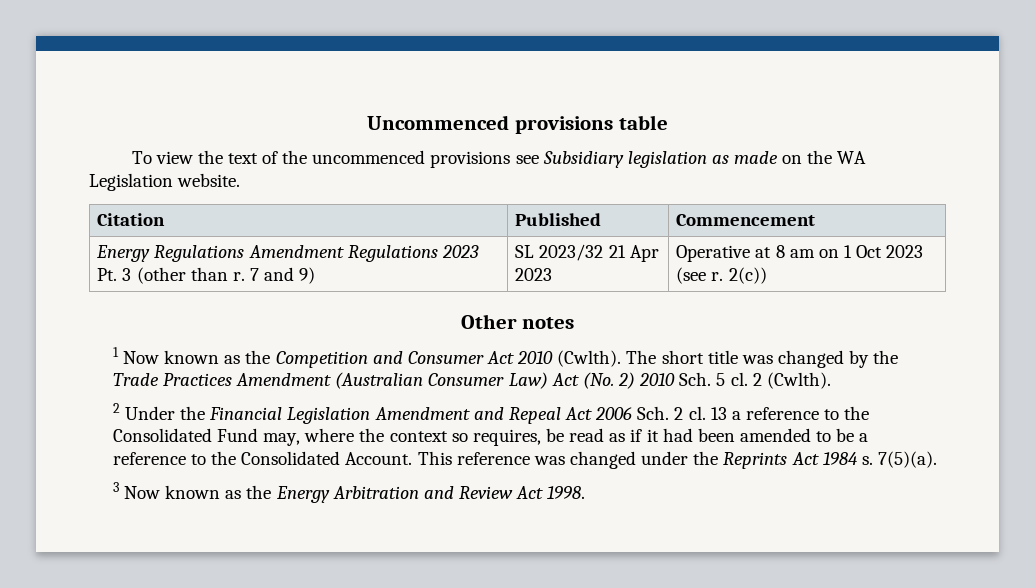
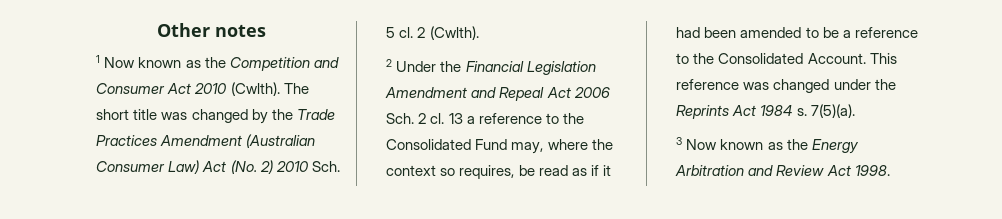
[367,115,668,134] [131,150,867,168] [89,173,241,191] [97,213,166,226] [515,213,602,226] [676,214,816,226] [96,245,479,262] [97,267,316,284] [515,244,659,262] [515,268,553,281] [676,245,924,262] [676,267,767,284] Uncommenced provisions table // To view the text of the uncommenced provisions see Subsidiary legislation as made on the WA Legislation website. // Citation | Published | Commencement // Energy Regulations Amendment Regulations 2023 Pt. 3 (other than r. 7 and 9) | SL 2023/32 21 Apr 2023 | Operative at 8 am on 1 Oct 2023 (see r. 2(c)) // -> (156, 30) none

